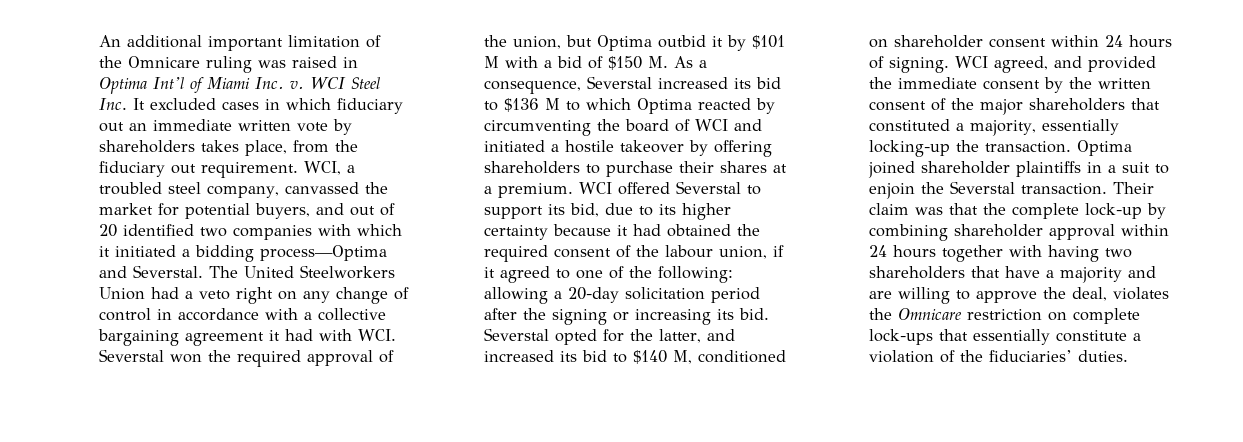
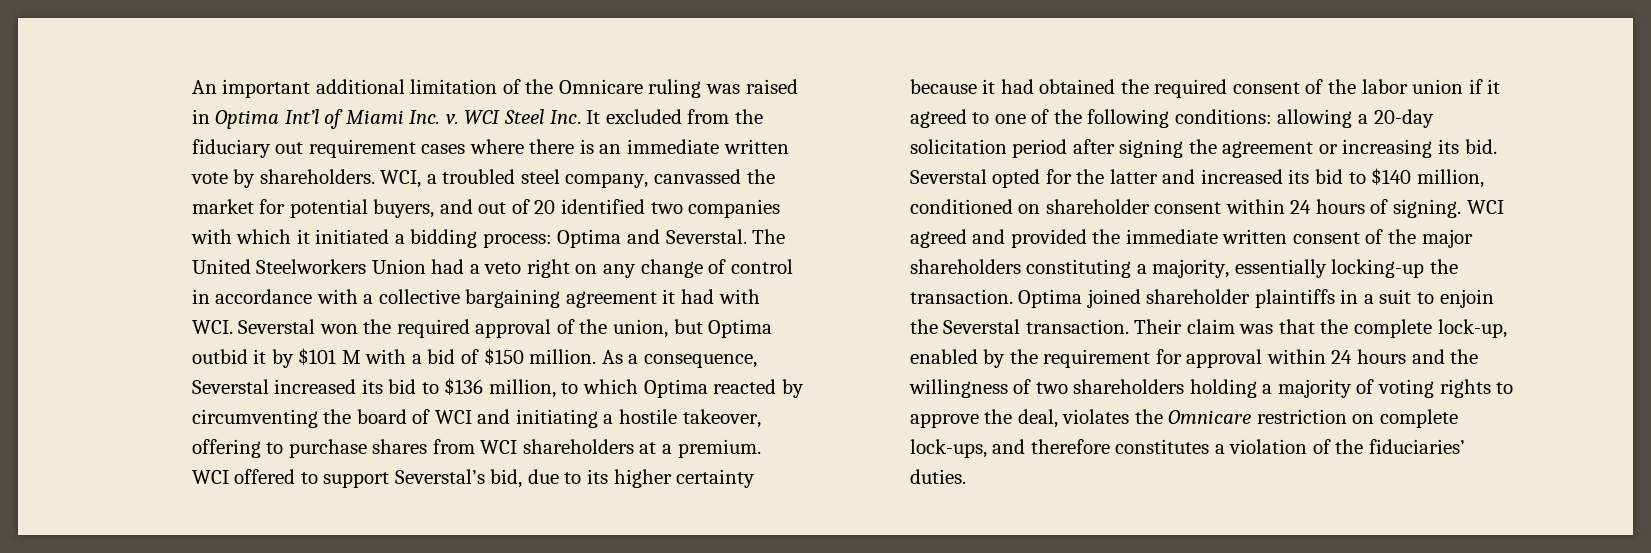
[126,35,283,51] additional important -> [222,79,405,98] important additional
[221,98,403,114] [98,122,124,132] cases in which fiduciary out -> [687,109,763,124] [191,139,594,158] from the fiduciary out requirement cases where there is
[98,140,358,156] [98,161,298,178] shareholders takes place, from the fiduciary out requirement. -> [259,169,375,184] shareholders.
[259,245,387,261] process—Optima -> [482,229,622,248] process: Optima
[647,56,668,68] M. -> [529,349,597,364] million.
[544,98,560,110] M -> [488,379,556,398] million,
[483,140,545,152] initiated -> [515,409,598,428] initiating
[619,140,772,157] [483,161,767,177] takeover by offering shareholders to purchase their shares -> [682,409,761,428] [191,439,634,458] takeover, offering to purchase shares from WCI shareholders
[675,181,741,194] Severstal -> (296, 476) none
[547,204,565,215] its -> [394,469,485,484] Severstal’s
[664,245,767,259] labour union, -> [1361,79,1464,94] labor union
[657,266,733,283] following: -> [1087,109,1272,128] following conditions:
[522,308,607,325] the signing -> [1119,139,1314,158] signing the agreement
[658,329,701,343] latter, -> [1109,169,1158,184] latter
[672,350,692,364] M, -> [1416,169,1484,188] million,
[993,56,1048,73] agreed, -> [909,229,967,248] agreed
[982,77,1092,93] consent by the -> (1218, 236) none
[1130,98,1160,110] [868,119,950,132] that constituted -> [1026,259,1132,278] constituting
[1084,203,1166,219] [868,224,1169,241] [868,245,1132,262] [868,266,1156,283] [868,287,950,304] lock-up by combining shareholder approval within 24 hours together with having two shareholders that have a majority and are willing -> [1437,319,1507,338] [909,349,1479,368] [908,379,1491,398] lock-up, enabled by the requirement for approval within 24 hours and the willingness of two shareholders holding a majority of voting rights
[868,329,1127,345] lock-ups that essentially constitute -> [909,439,1210,458] lock-ups, and therefore constitutes

